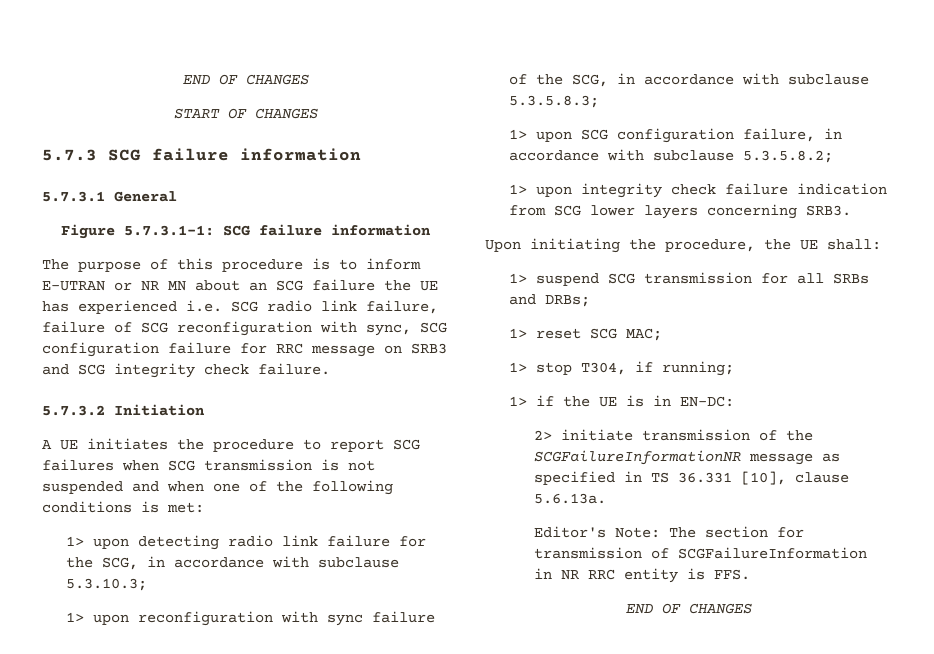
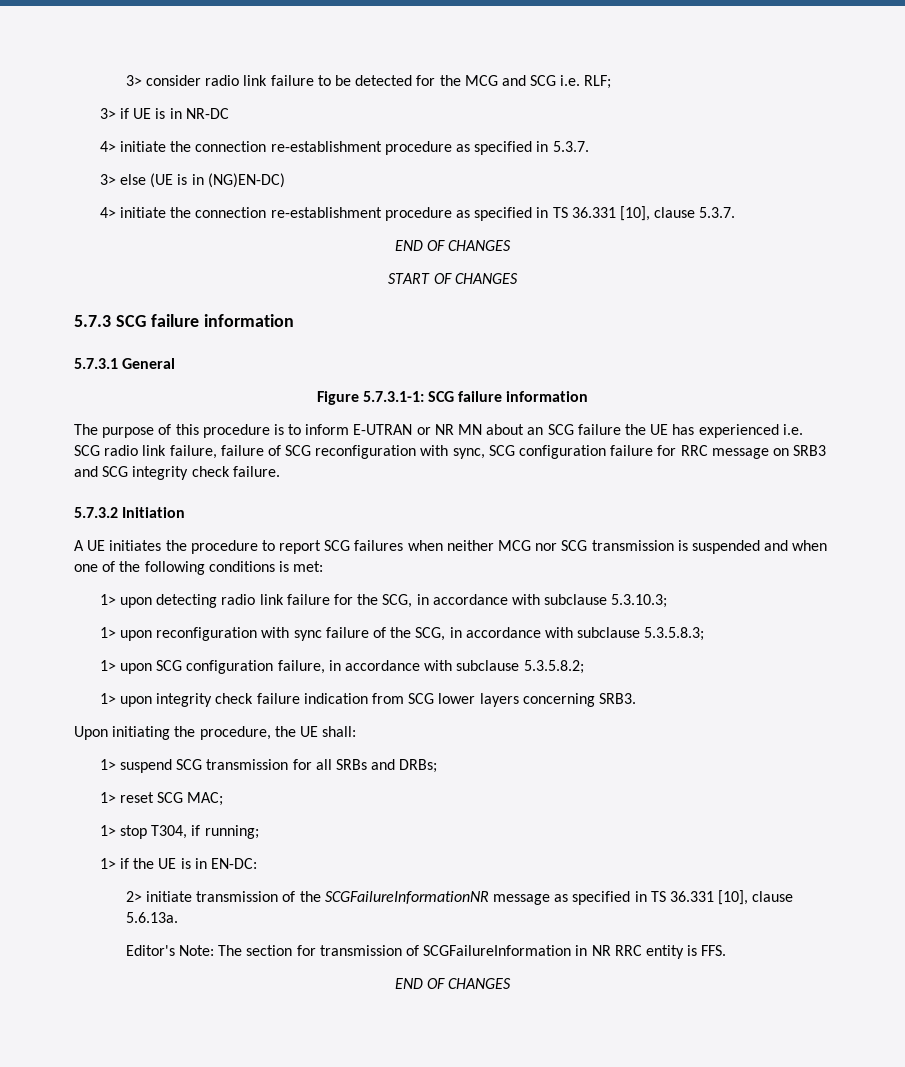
(182, 80) none -> [125,75,612,89] [99,108,229,119] [99,141,589,155] [99,173,285,188] [99,206,736,221] 3> consider radio link failure to be detected for the MCG and SCG i.e. RLF; // 3> if UE is in NR-DC // 4> initiate the connection re-establishment procedure as specified in 5.3.7. // 3> else (UE is in (NG)EN-DC) // 4> initiate the connection re-establishment procedure as specified in TS 36.331 [10], clause 5.3.7. //
(159, 465) none -> [446,540,558,551] neither MCG nor
[348,460,375,471] not -> (688, 545) none

